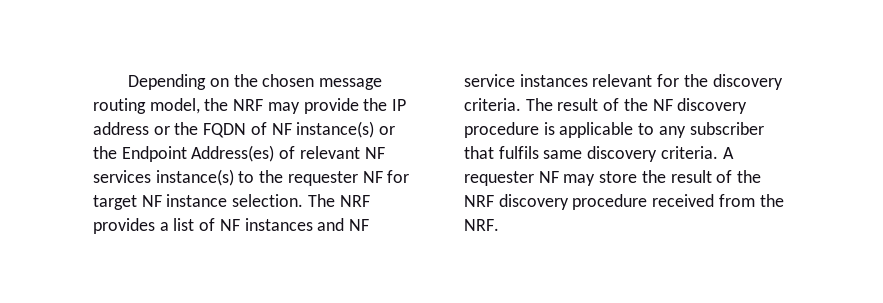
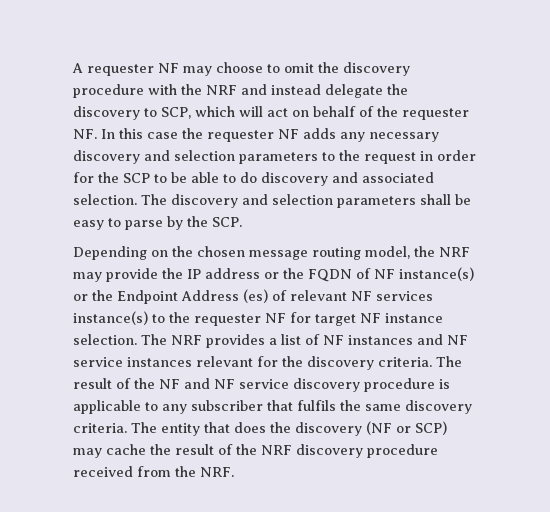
(128, 82) none -> [72,62,410,76] [73,84,408,98] [73,106,469,120] [73,128,439,142] [73,150,476,164] [73,172,434,186] [73,194,471,208] [73,216,242,230] A requester NF may choose to omit the discovery procedure with the NRF and instead delegate the discovery to SCP, which will act on behalf of the requester NF. In this case the requester NF adds any necessary discovery and selection parameters to the request in order for the SCP to be able to do discovery and associated selection. The discovery and selection parameters shall be easy to parse by the SCP. //
[191,145,275,162] Address(es) -> [181,289,268,303] Address (es)
(673, 105) none -> [184,378,289,389] and NF service
(539, 152) none -> [340,400,361,411] the
[722,147,734,159] [464,171,638,186] A requester NF may store -> [131,421,447,436] [73,444,146,458] The entity that does the discovery (NF or SCP) may cache

